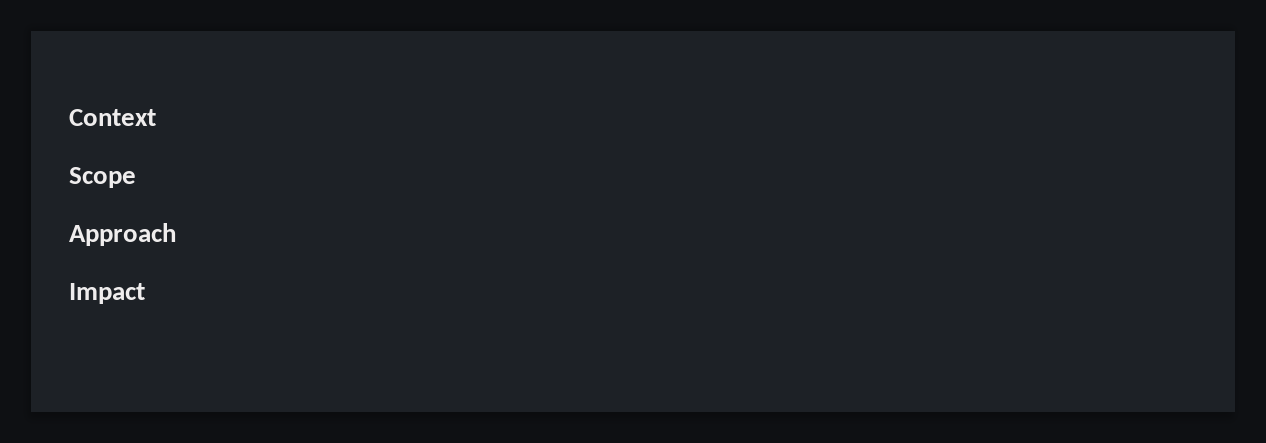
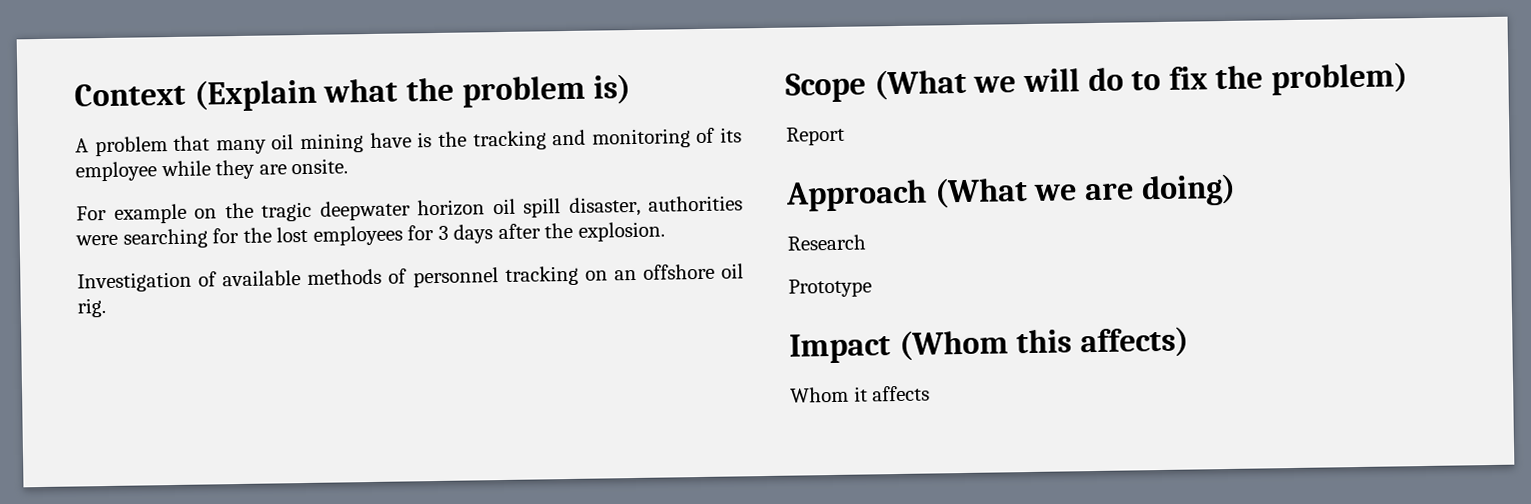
[69,167,136,188] [69,223,176,246] [69,283,145,304] // Scope // Approach // Impact -> [193,74,632,112] [75,127,743,157] [75,158,349,182] [76,195,743,224] [75,221,665,249] [77,263,745,293] [77,298,106,318] [785,62,1409,103] [786,126,845,146] [785,173,1236,212] [787,234,866,251] [788,278,872,298] [789,326,1189,364] [790,385,931,403] (Explain what the problem is) // A problem that many oil mining have is the tracking and monitoring of its employee while they are onsite. // For example on the tragic deepwater horizon oil spill disaster, authorities were searching for the lost employees for 3 days after the explosion. // Investigation of available methods of personnel tracking on an offshore oil rig. // Scope (What we will do to fix the problem) // Report // Approach (What we are doing) // Research // Prototype // Impact (Whom this affects) // Whom it affects

